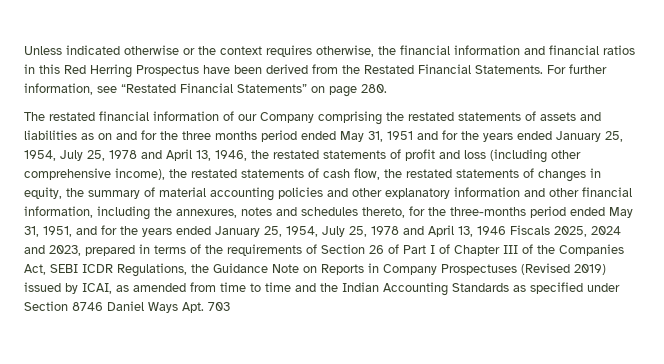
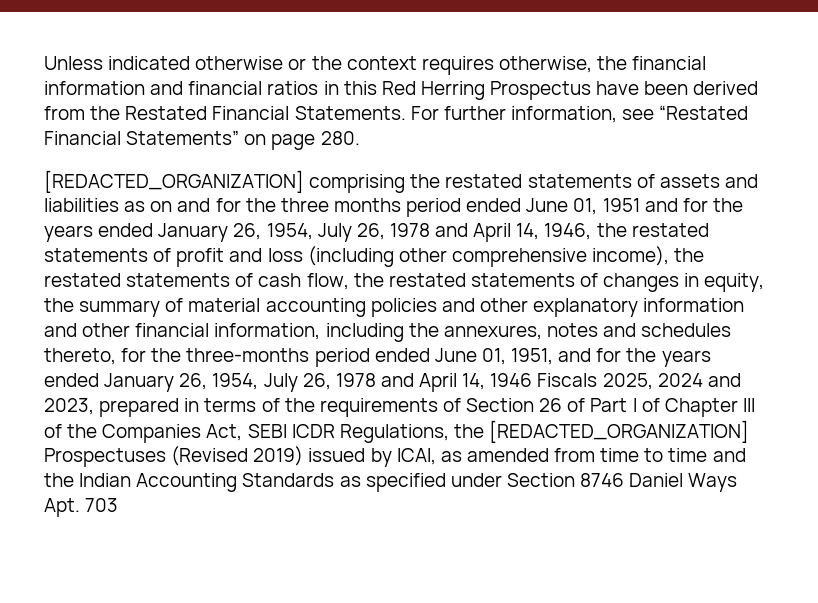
[24,111,314,123] The restated financial information of our Company -> [44,170,304,193] [REDACTED_ORGANIZATION]
[340,131,383,142] May 31, -> [526,198,598,215] June 01,
[605,131,623,142] [24,149,211,161] 25, 1954, July 25, 1978 and April 13, -> [233,223,540,242] 26, 1954, July 26, 1978 and April 14,
[609,207,633,218] [24,226,39,237] May 31, -> [434,348,506,365] June 01,
[264,225,473,237] 25, 1954, July 25, 1978 and April 13, -> [179,373,486,392] 26, 1954, July 26, 1978 and April 14,
[213,263,437,275] Guidance Note on Reports in Company -> [489,420,750,443] [REDACTED_ORGANIZATION]

